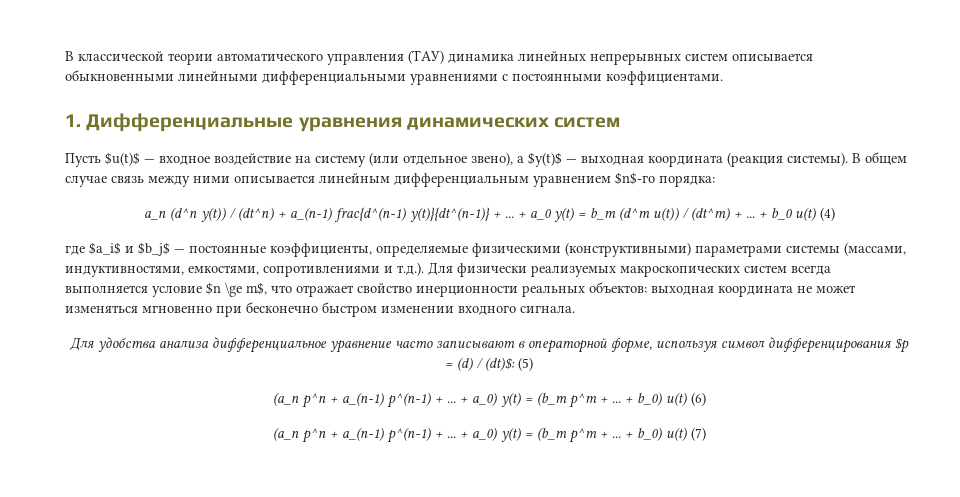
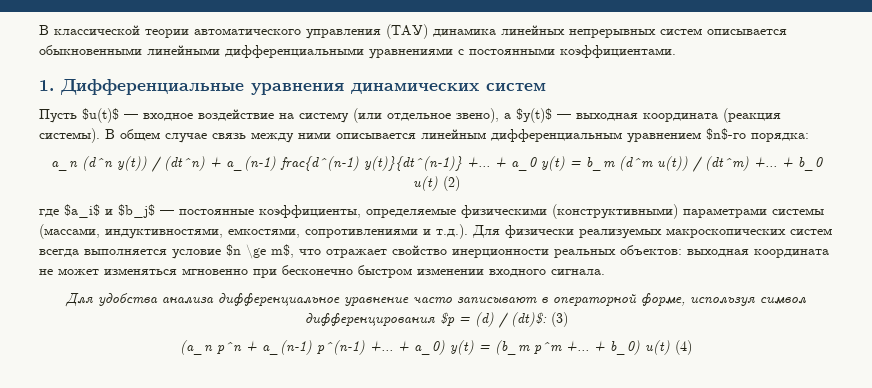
[492,211,514,218] + ... -> [466,156,490,168] +...
[733,211,755,218] + ... -> [753,156,777,168] +...
[819,207,835,221] (4) -> [442,176,460,191] (2)
[518,357,533,371] [272,392,706,408] [272,427,706,443] (5) // (a_n p^n + a_(n-1) p^(n-1) + ... + a_0) y(t) = (b_m p^m + ... + b_0) u(t) (6) // (a_n p^n + a_(n-1) p^(n-1) + ... + a_0) y(t) = (b_m p^m + ... + b_0) u(t) (7) -> [550,312,568,327] [180,340,692,355] (3) // (a_n p^n + a_(n-1) p^(n-1) +... + a_0) y(t) = (b_m p^m +... + b_0) u(t) (4)

